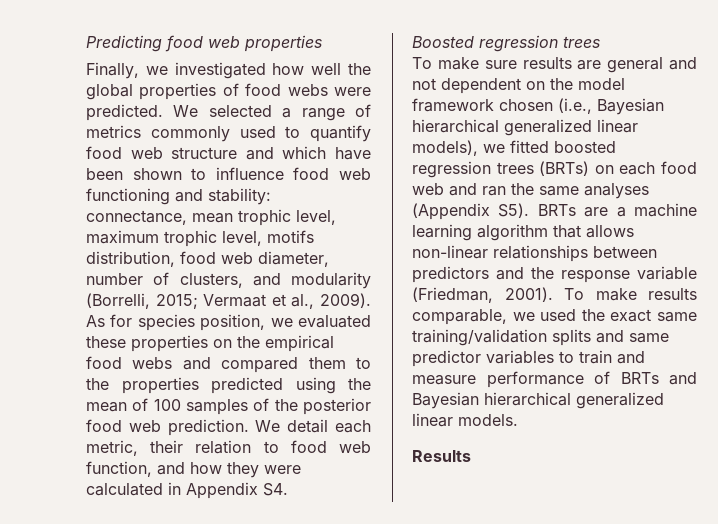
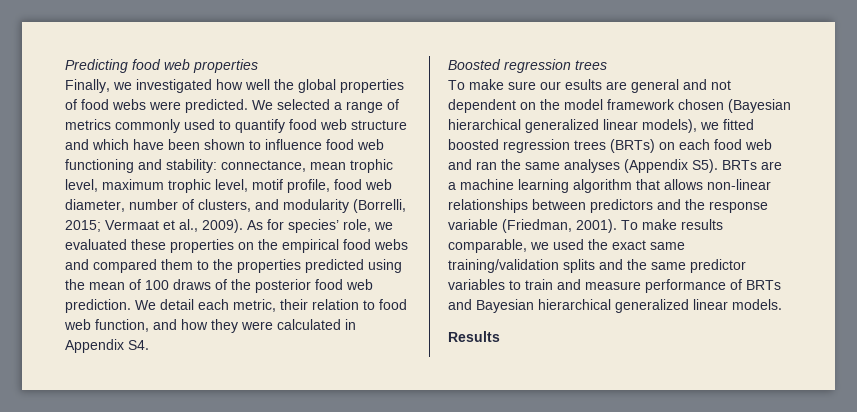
[267,230,314,243] [86,251,175,267] motifs distribution, -> [252,179,330,193] motif profile,
[137,314,266,331] species position, -> [288,219,371,233] species’ role,
[186,399,248,415] samples -> [173,279,211,290] draws
[522,57,572,69] results -> [540,79,602,90] our esults
[558,98,664,115] (i.e., Bayesian -> [728,99,791,113] (Bayesian
(624, 336) none -> [627,259,647,270] the

